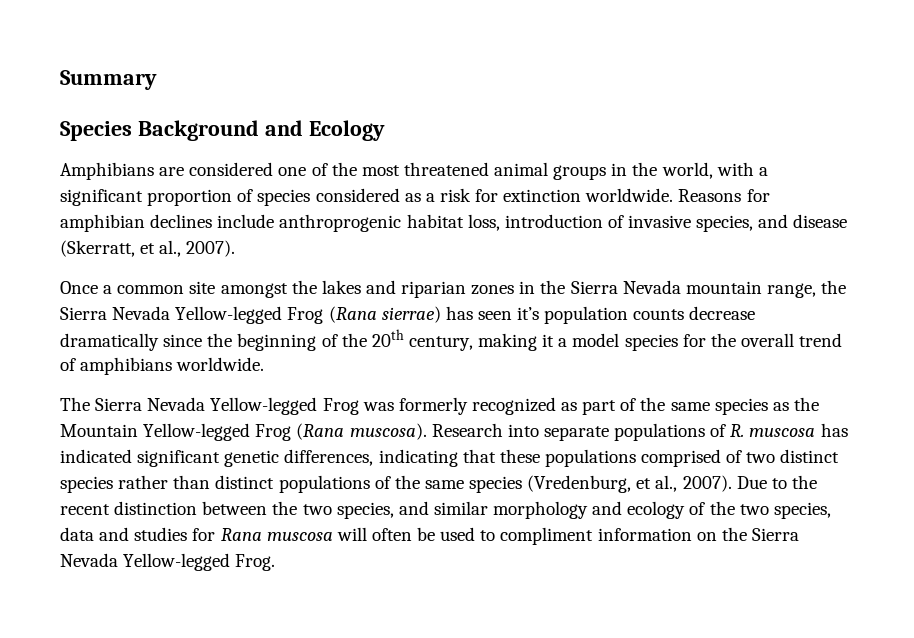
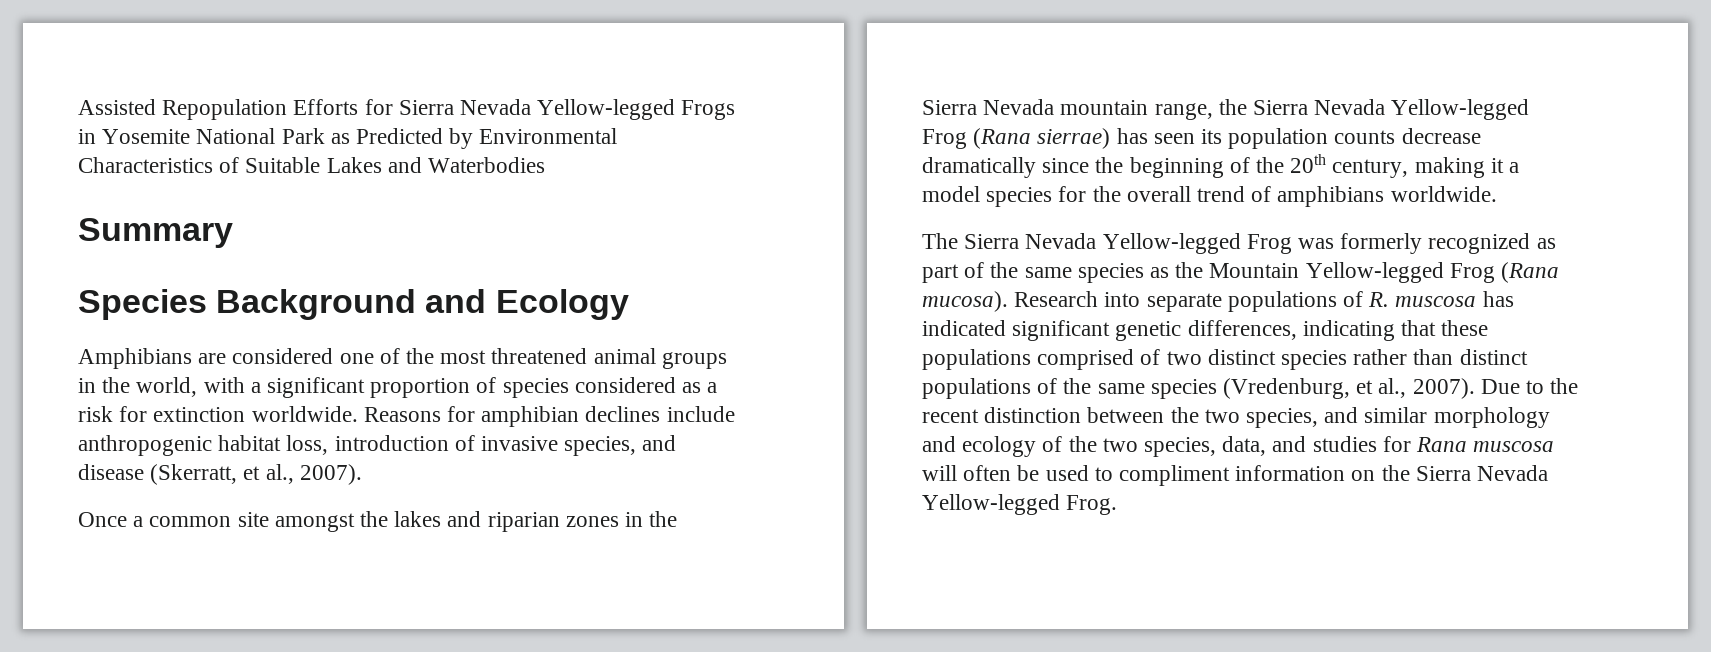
(60, 80) none -> [78,99,736,120] [78,128,618,149] [78,157,546,173] Assisted Repopulation Efforts for Sierra Nevada Yellow-legged Frogs in Yosemite National Park as Predicted by Environmental Characteristics of Suitable Lakes and Waterbodies //
[279,214,402,232] anthroprogenic -> [78,435,212,456] anthropogenic
[517,307,540,320] it’s -> [1201,129,1223,144] its
[349,423,427,440] muscosa). -> [922,291,1008,312] mucosa).
[60,527,94,541] data -> [1222,436,1267,456] data,

